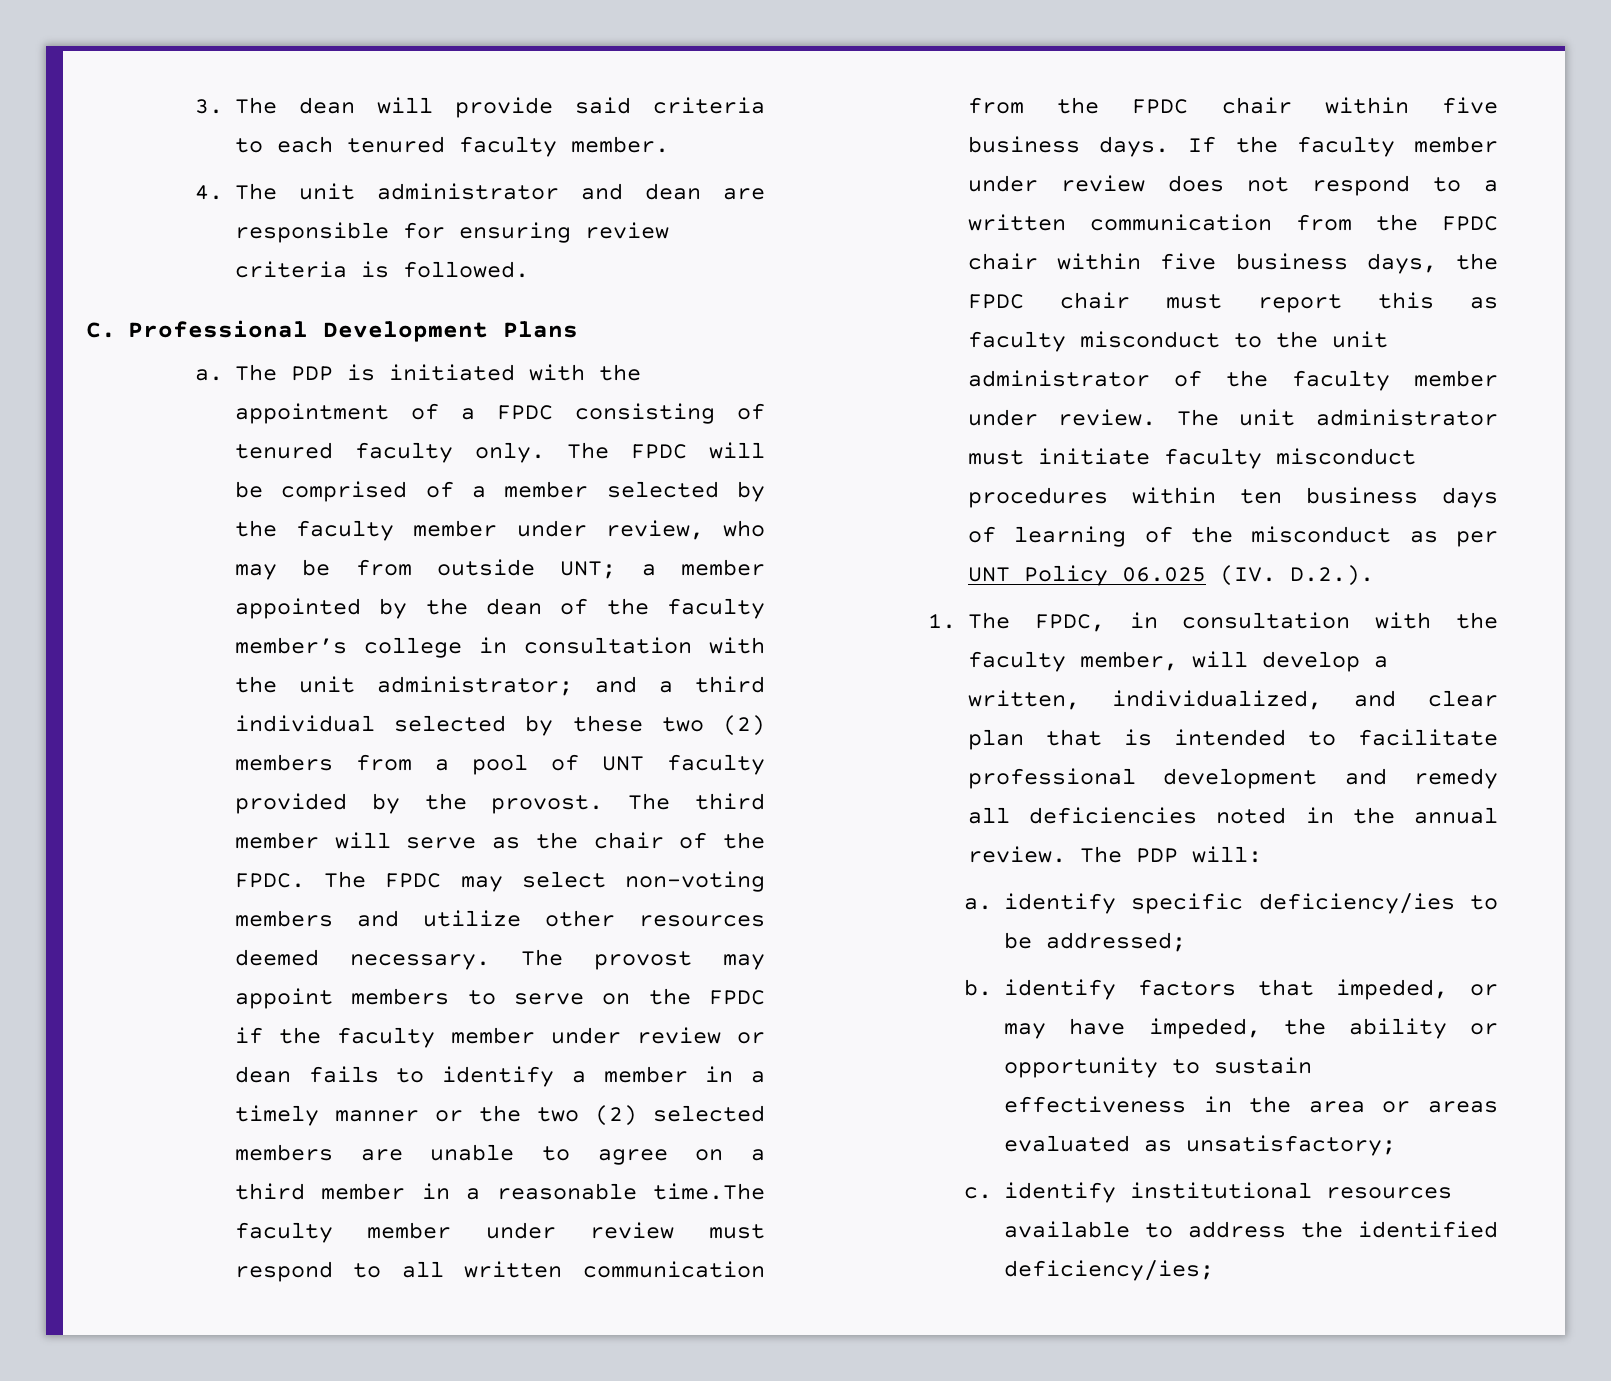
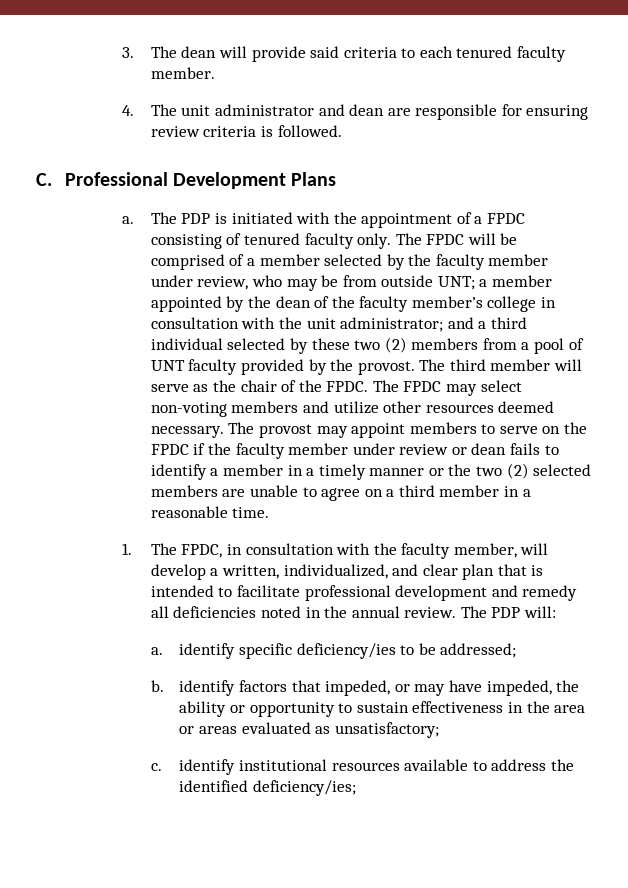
[653,1183,765,1200] [234,1222,765,1243] [234,1261,765,1282] [967,97,1498,114] [967,136,1498,157] [967,175,1498,196] [967,214,1498,231] [967,253,1498,274] [967,292,1498,313] [967,331,1388,352] [967,370,1498,391] [967,409,1498,426] [967,448,1416,469] [967,487,1498,508] [967,526,1498,547] [967,565,1374,586] time.The faculty member under review must respond to all written communication from the FPDC chair within five business days. If the faculty member under review does not respond to a written communication from the FPDC chair within five business days, the FPDC chair must report this as faculty misconduct to the unit administrator of the faculty member under review. The unit administrator must initiate faculty misconduct procedures within ten business days of learning of the misconduct as per UNT Policy 06.025 (IV. D.2.). -> [232,507,270,518] time.

